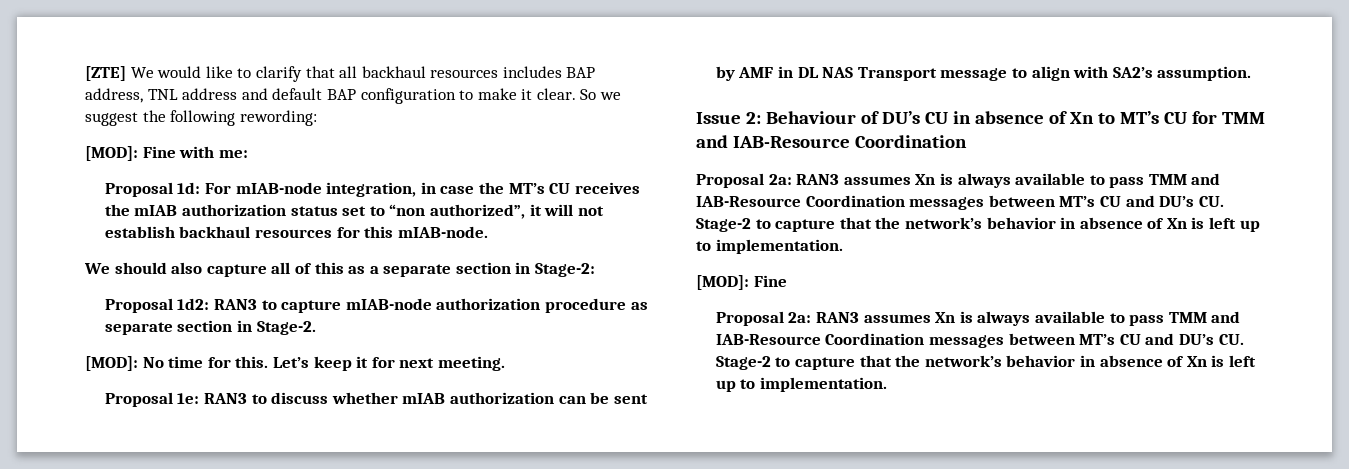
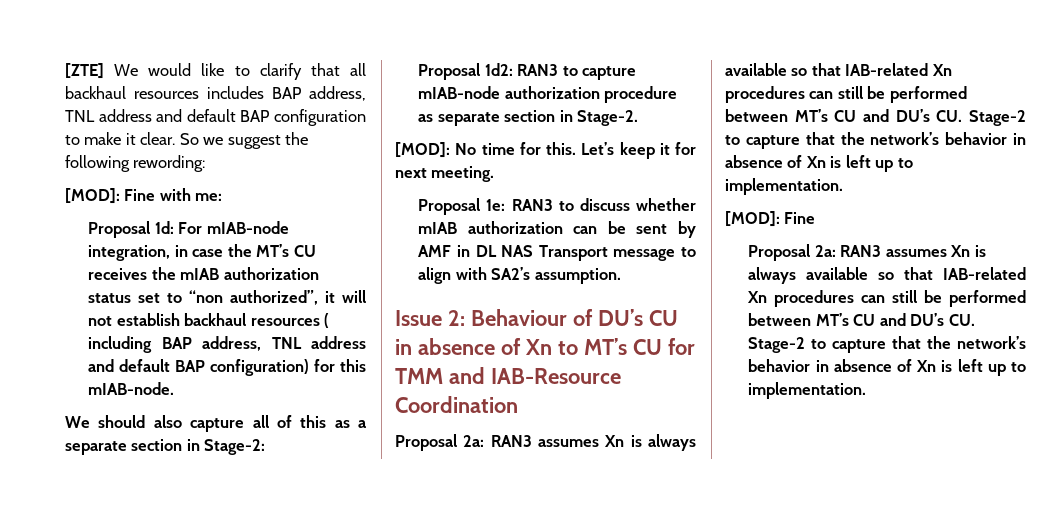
(332, 233) none -> [324,313,330,328] [88,336,366,353] [88,359,310,376] ( including BAP address, TNL address and default BAP configuration)
[1089,173,1221,188] [696,195,985,210] to pass TMM and IAB-Resource Coordination messages -> [791,63,952,76] [725,86,967,103] so that IAB-related Xn procedures can still be performed
[1109,311,1241,326] [715,333,1004,348] to pass TMM and IAB-Resource Coordination messages -> [878,267,1026,280] [747,290,1026,307] so that IAB-related Xn procedures can still be performed

